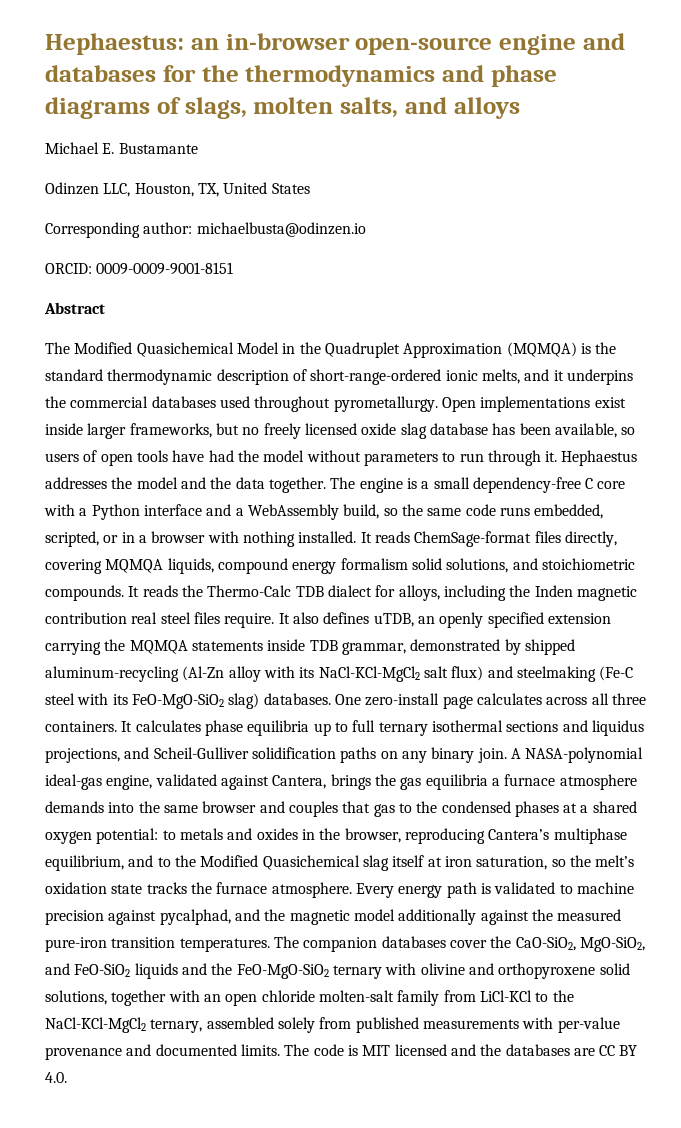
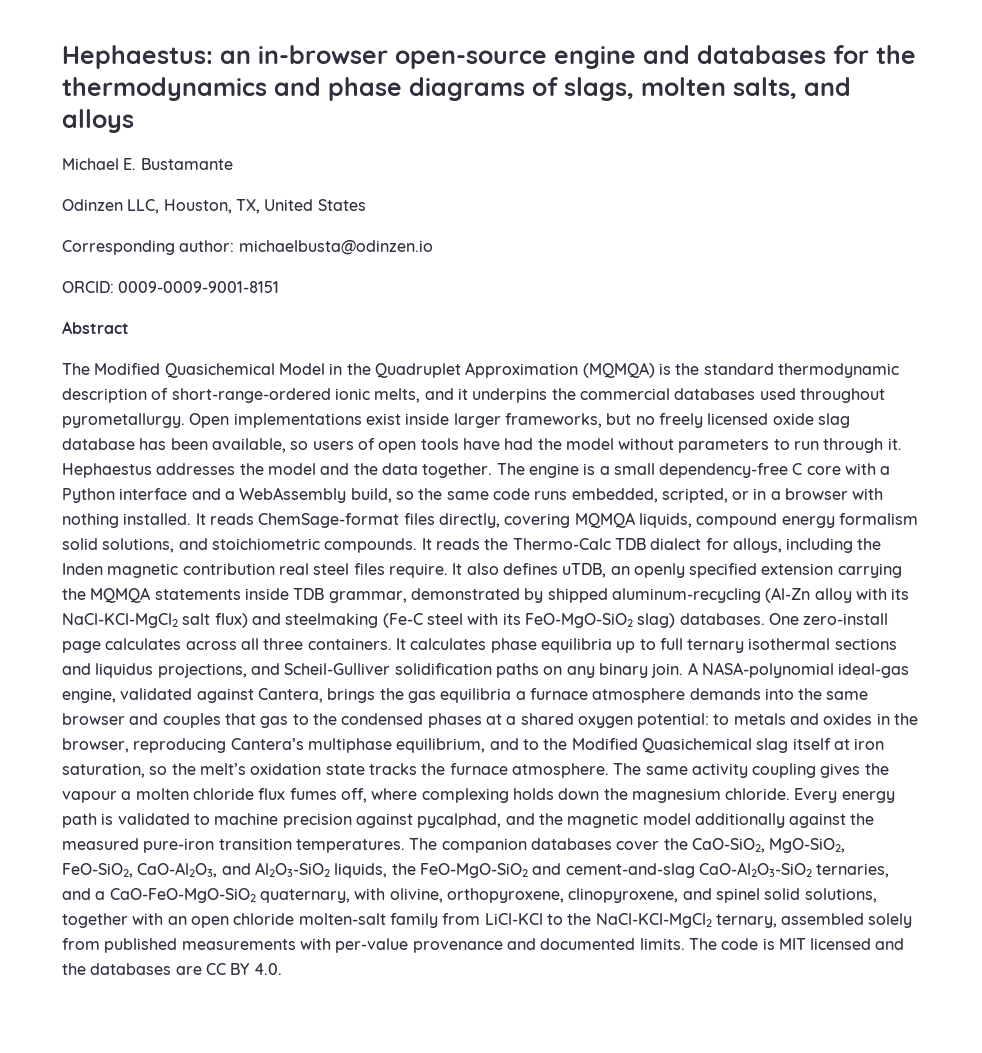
(352, 890) none -> [613,763,889,778] [62,788,791,803] The same activity coupling gives the vapour a molten chloride flux fumes off, where complexing holds down the magnesium chloride.
[45,963,596,979] and FeO-SiO2 liquids and the FeO-MgO-SiO2 ternary with olivine and orthopyroxene -> [62,862,890,878] [62,888,760,903] FeO-SiO2, CaO-Al2O3, and Al2O3-SiO2 liquids, the FeO-MgO-SiO2 and cement-and-slag CaO-Al2O3-SiO2 ternaries, and a CaO-FeO-MgO-SiO2 quaternary, with olivine, orthopyroxene, clinopyroxene, and spinel

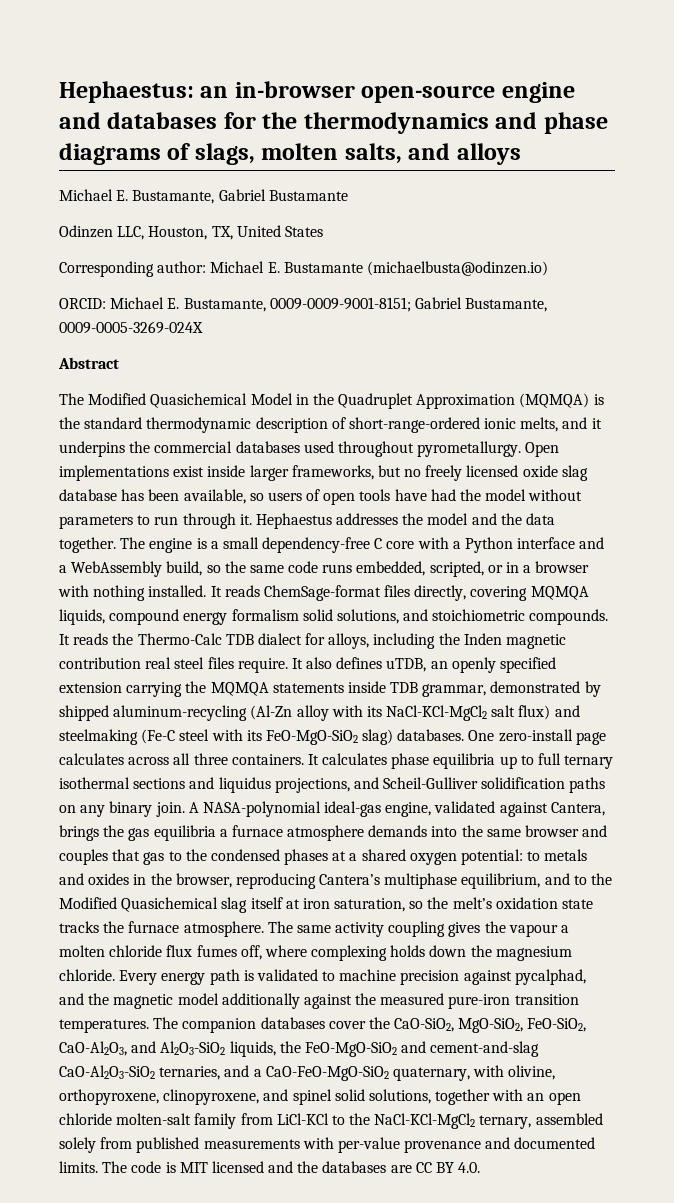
(137, 164) none -> [132,189,266,204] Bustamante, Gabriel
[238,240,433,255] [62,281,280,293] michaelbusta@odinzen.io // ORCID: 0009-0009-9001-8151 -> [210,261,548,276] [59,297,548,312] [59,321,203,334] Michael E. Bustamante (michaelbusta@odinzen.io) // ORCID: Michael E. Bustamante, 0009-0009-9001-8151; Gabriel Bustamante, 0009-0005-3269-024X

